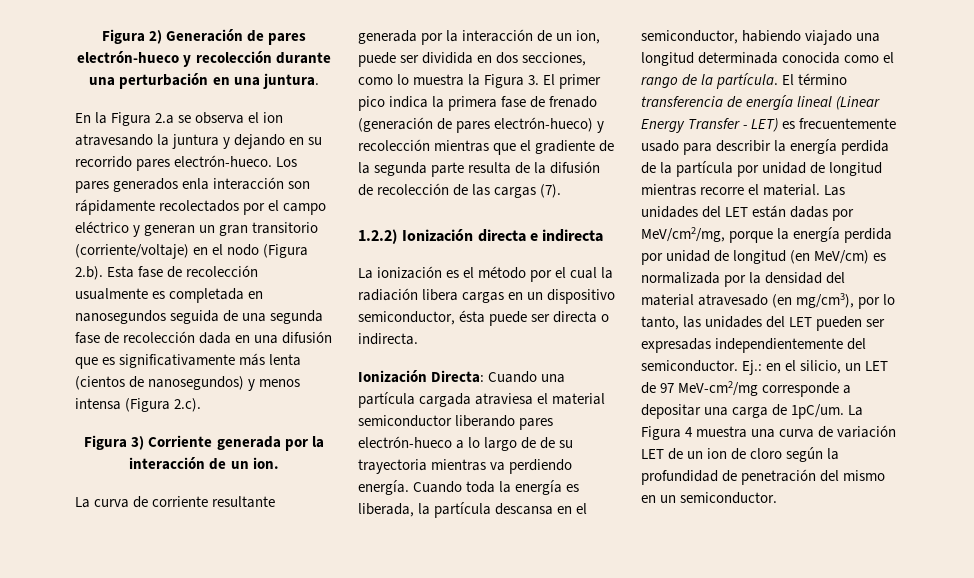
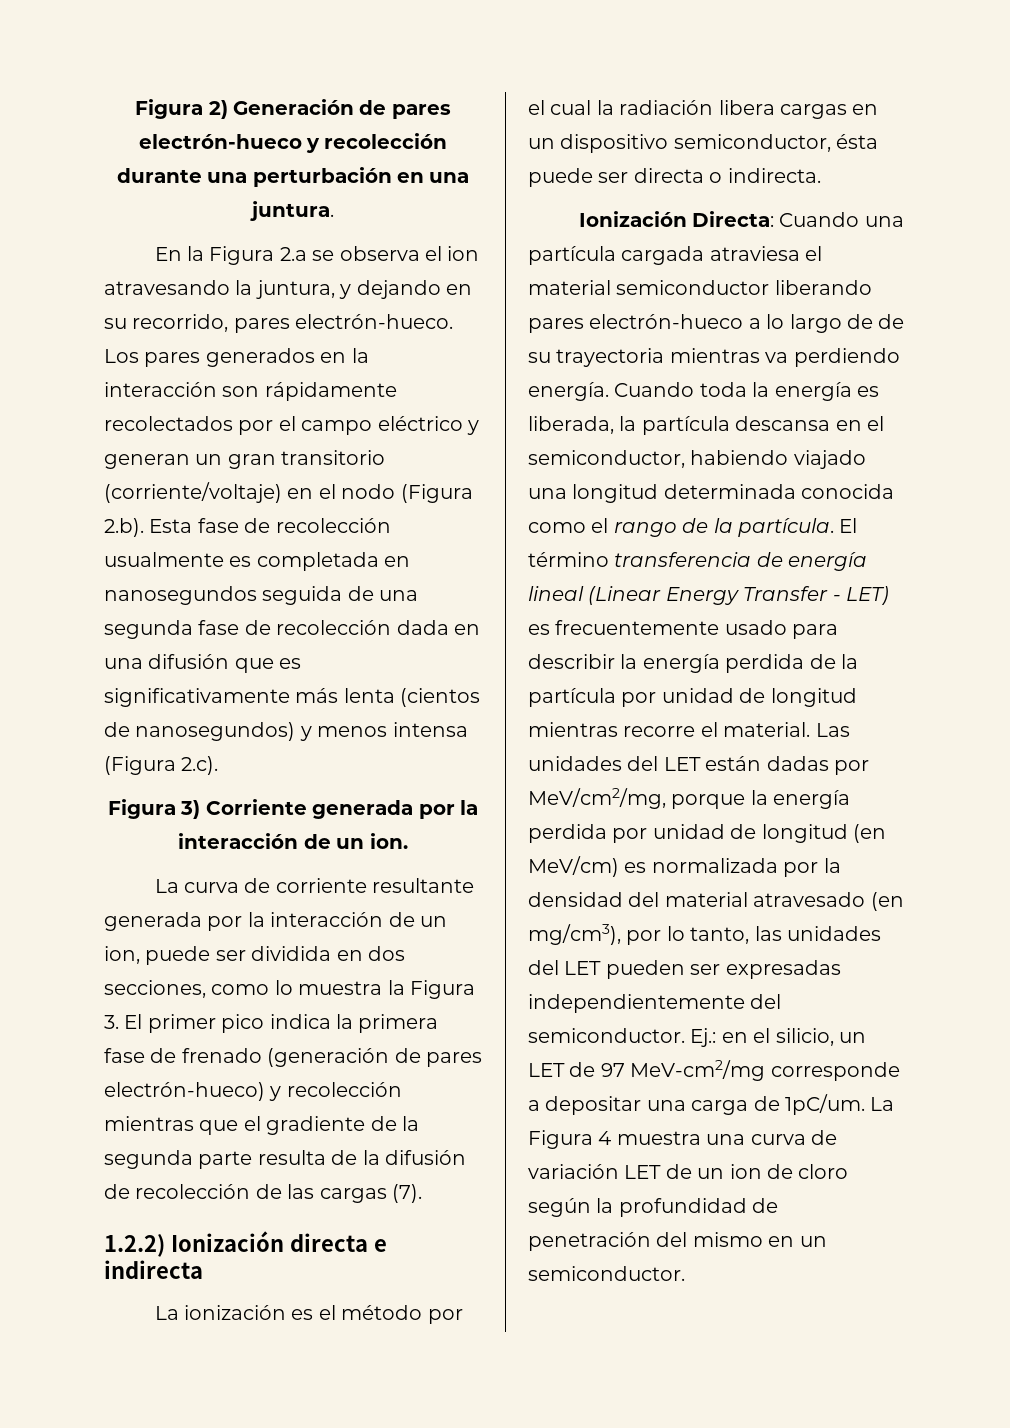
[172,134,220,149] juntura -> [255,280,335,299] juntura,
[75,156,132,168] recorrido -> [132,314,229,332] recorrido,
[182,178,210,190] enla -> [320,348,369,363] en la

